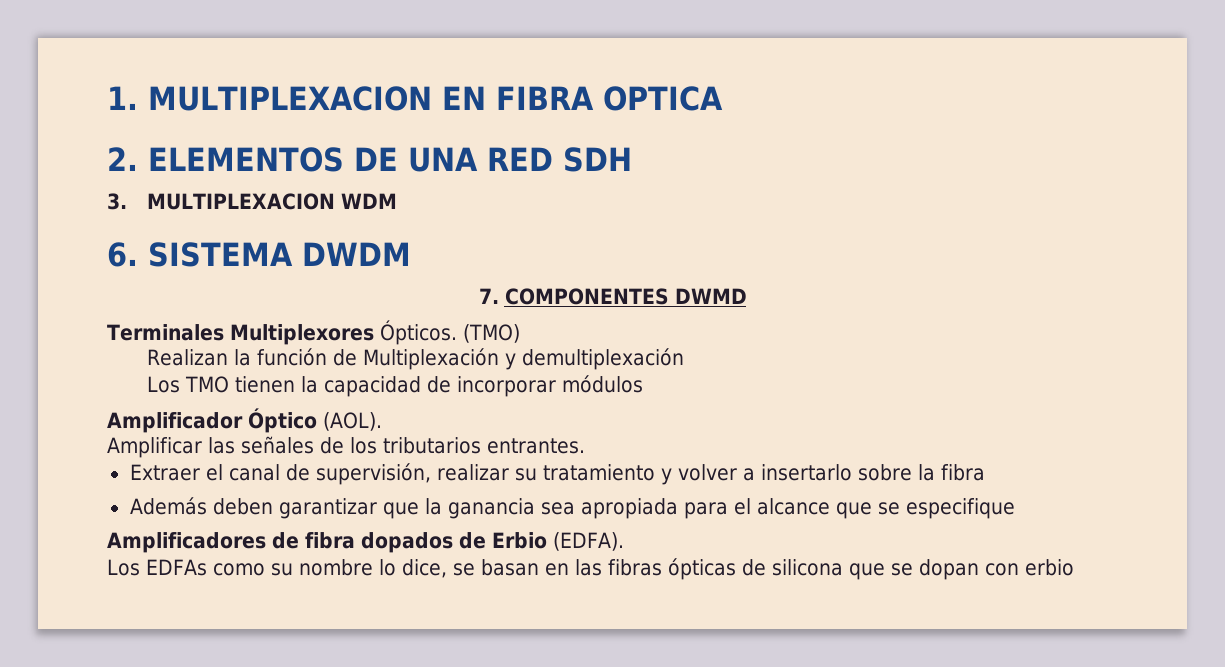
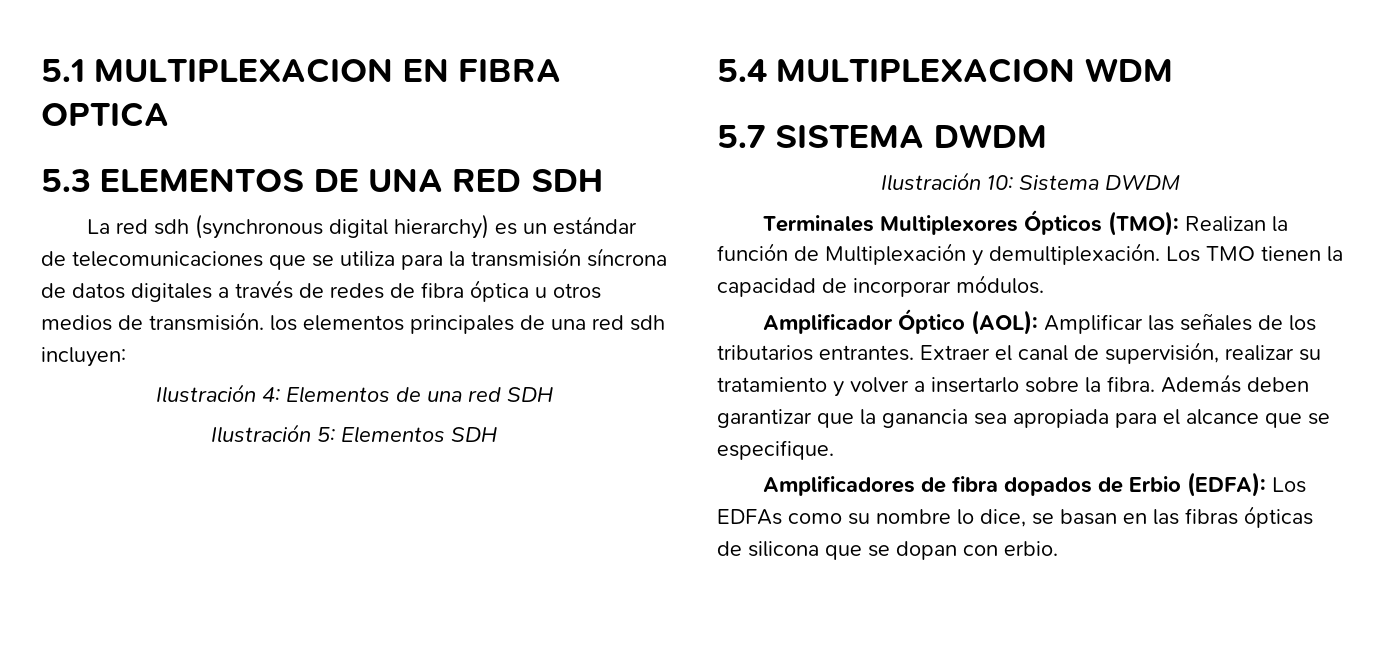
[107,86,138,110] 1. -> [41,59,85,82] 5.1
[107,147,138,171] 2. -> [41,169,91,192] 5.3
[107,193,127,210] 3. -> [87,214,638,239] [41,248,667,270] [41,280,601,302] [41,312,665,334] [41,347,126,367] [155,384,553,403] [211,424,497,443] [717,59,767,82] La red sdh (synchronous digital hierarchy) es un estándar de telecomunicaciones que se utiliza para la transmisión síncrona de datos digitales a través de redes de fibra óptica u otros medios de transmisión. los elementos principales de una red sdh incluyen: // Ilustración 4: Elementos de una red SDH // Ilustración 5: Elementos SDH // 5.4
[107,242,138,267] 6. -> [717,125,766,148] 5.7
[478,288,747,305] 7. COMPONENTES DWMD -> [880,172,1180,191] Ilustración 10: Sistema DWDM
[379,320,520,345] Ópticos. (TMO) // -> [1024,209,1180,236] Ópticos (TMO):
[521,348,684,370] demultiplexación // -> [989,243,1160,265] demultiplexación.
[561,375,643,393] módulos -> [956,275,1044,294] módulos.
[323,412,382,431] (AOL). // -> [971,310,1039,335] (AOL):
(585, 446) // -> (914, 353) none
[940,464,985,481] fibra // -> [1107,376,1155,392] fibra.
[905,498,1015,519] especifique -> [717,440,834,460] especifique.
[553,532,624,551] (EDFA). // -> [1187,472,1267,497] (EDFA):
[1024,559,1074,576] erbio -> [1004,541,1058,556] erbio.

